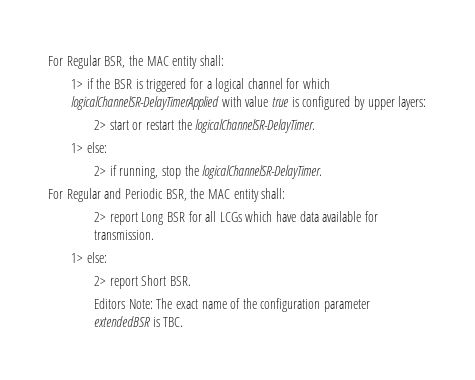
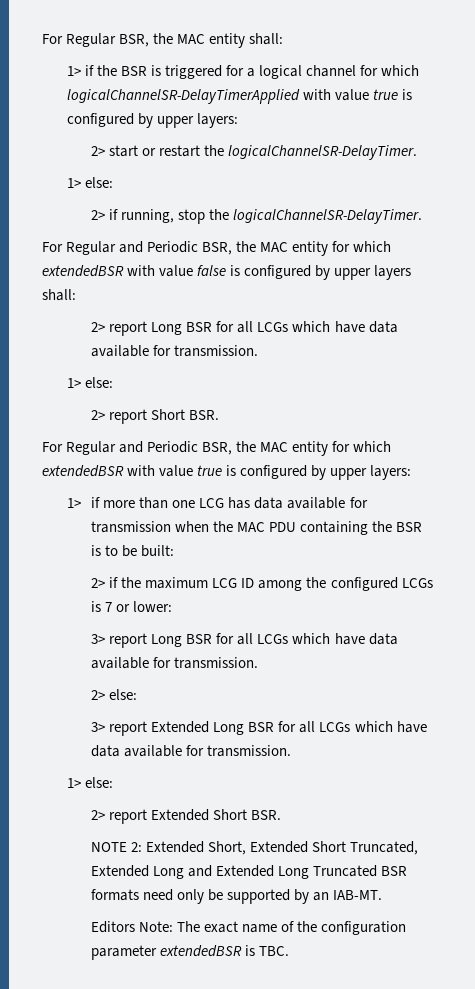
(259, 195) none -> [332,241,392,252] [42,265,412,280] for which extendedBSR with value false is configured by upper layers
(191, 281) none -> [42,441,392,456] [42,465,412,480] [66,497,368,509] [91,521,423,535] [91,545,175,557] [91,577,433,591] [91,601,173,612] [91,633,398,648] [91,657,259,669] [91,689,138,700] [91,721,427,736] [91,745,292,757] [66,777,113,788] [91,809,282,824] [91,841,419,855] [91,865,408,879] [91,889,383,904] // For Regular and Periodic BSR, the MAC entity for which extendedBSR with value true is configured by upper layers: // 1> if more than one LCG has data available for transmission when the MAC PDU containing the BSR is to be built: // 2> if the maximum LCG ID among the configured LCGs is 7 or lower: // 3> report Long BSR for all LCGs which have data available for transmission. // 2> else: // 3> report Extended Long BSR for all LCGs which have data available for transmission. // 1> else: // 2> report Extended Short BSR. // NOTE 2: Extended Short, Extended Short Truncated, Extended Long and Extended Long Truncated BSR formats need only be supported by an IAB-MT.

